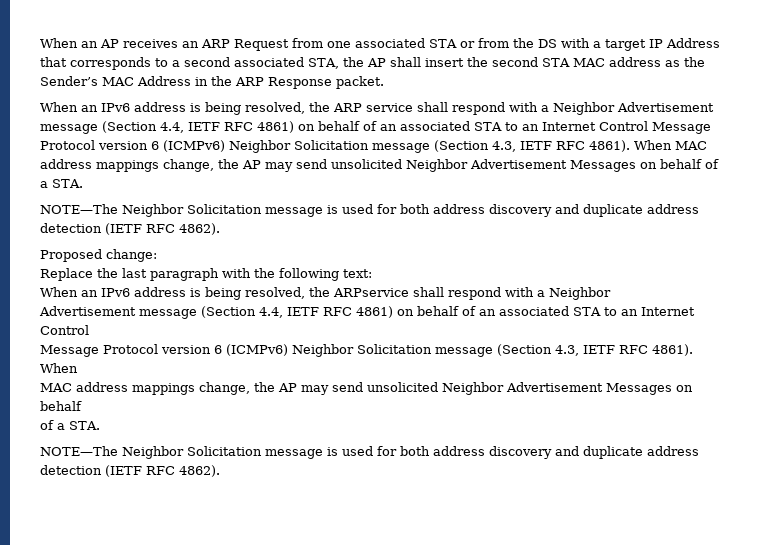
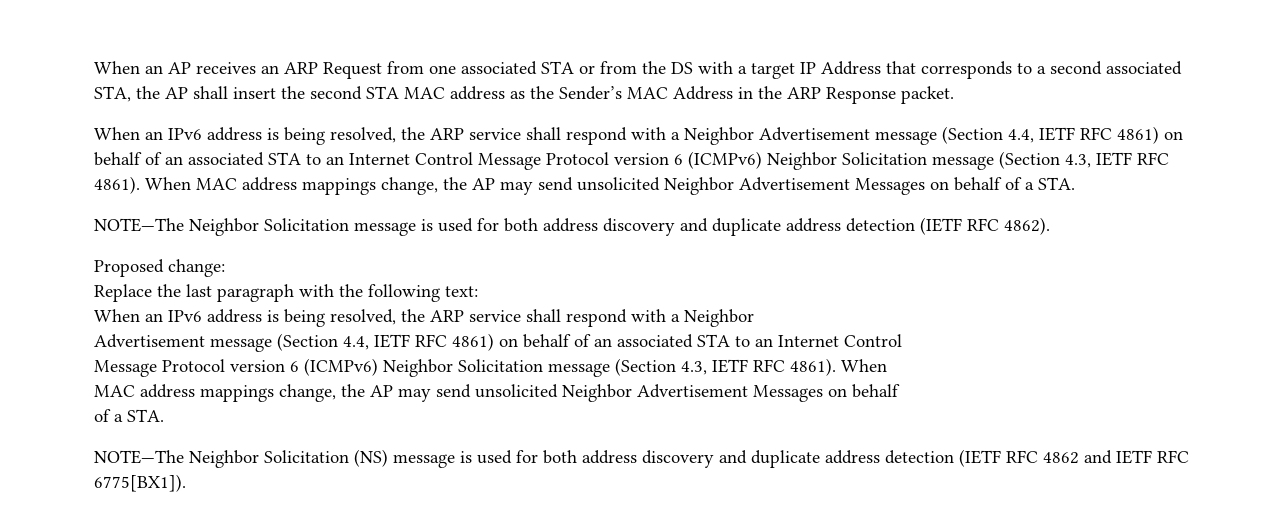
[333,288,409,297] ARPservice -> [430,310,521,322] ARP service
(262, 451) none -> [354,449,388,467] (NS)
[179,465,220,477] 4862). -> [1043,450,1189,464] [94,474,186,492] 4862 and IETF RFC 6775[BX1]).

